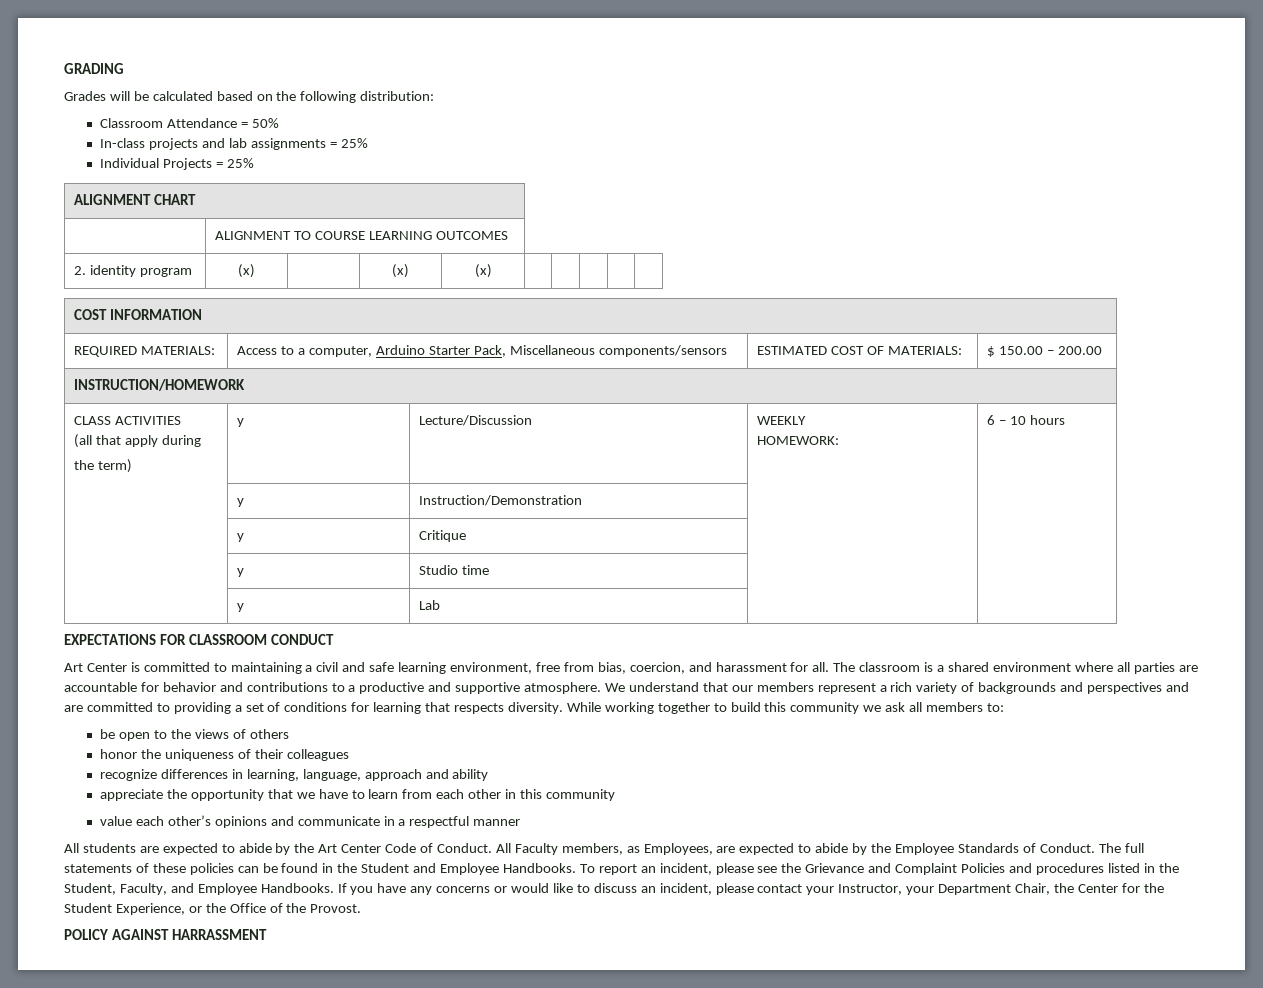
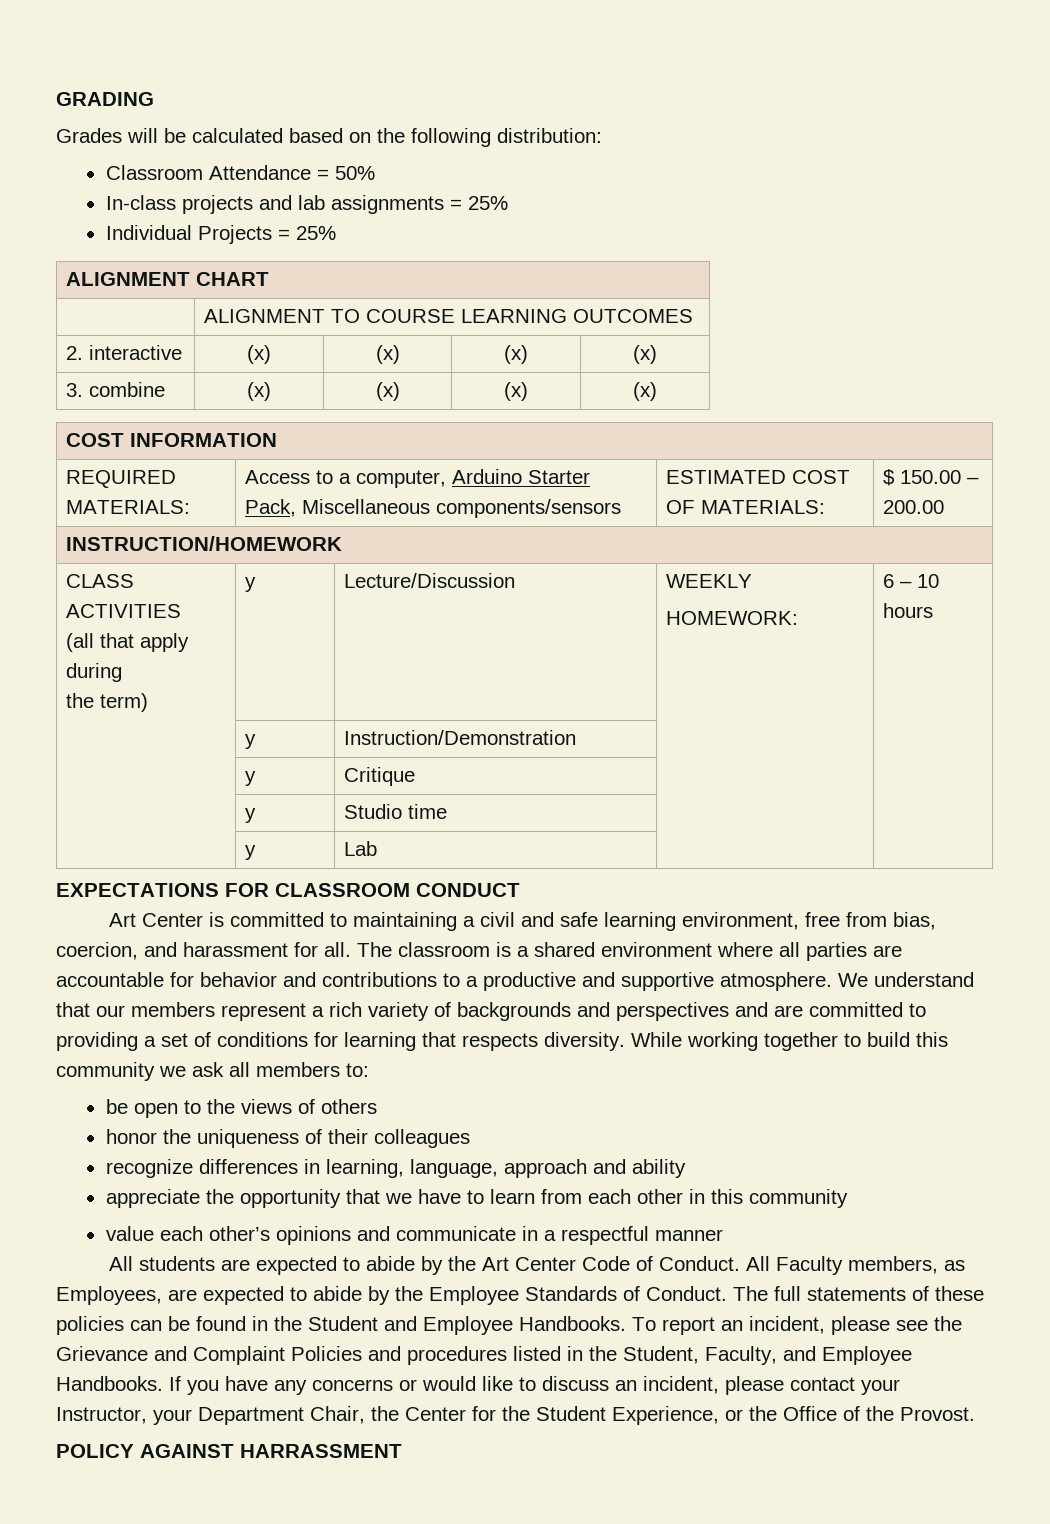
[90,265,193,277] [238,264,255,278] [392,264,409,278] [474,264,492,278] identity program | (x) | | (x) | (x) | | | | | -> [89,345,183,360] [247,345,271,364] [375,345,400,364] [504,345,528,364] [633,345,657,364] [66,382,166,397] [247,382,271,401] [375,382,400,401] [504,382,528,401] [633,382,657,401] interactive | (x) | (x) | (x) | (x) // 3. combine | (x) | (x) | (x) | (x)

